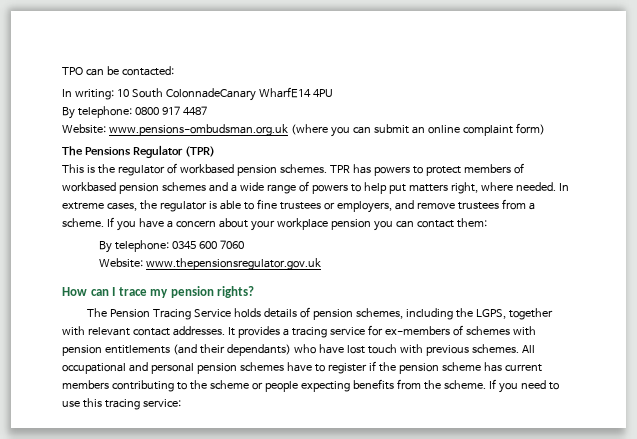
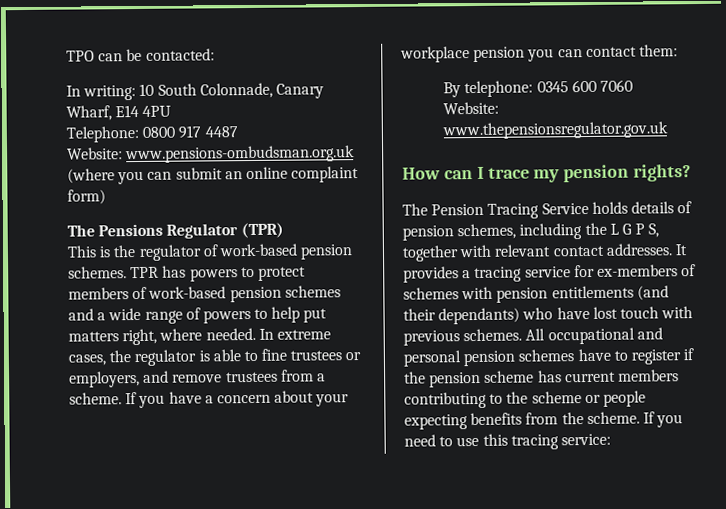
[165,87,311,101] ColonnadeCanary WharfE14 -> [199,82,324,99] [66,104,140,121] Colonnade, Canary Wharf, E14
[62,106,132,119] By telephone: -> [66,125,139,143] Telephone:
[179,164,234,174] workbased -> [218,243,298,257] work-based
[62,182,116,192] workbased -> [148,286,227,299] work-based
[475,309,506,319] LGPS, -> [609,223,660,238] L G P S,

